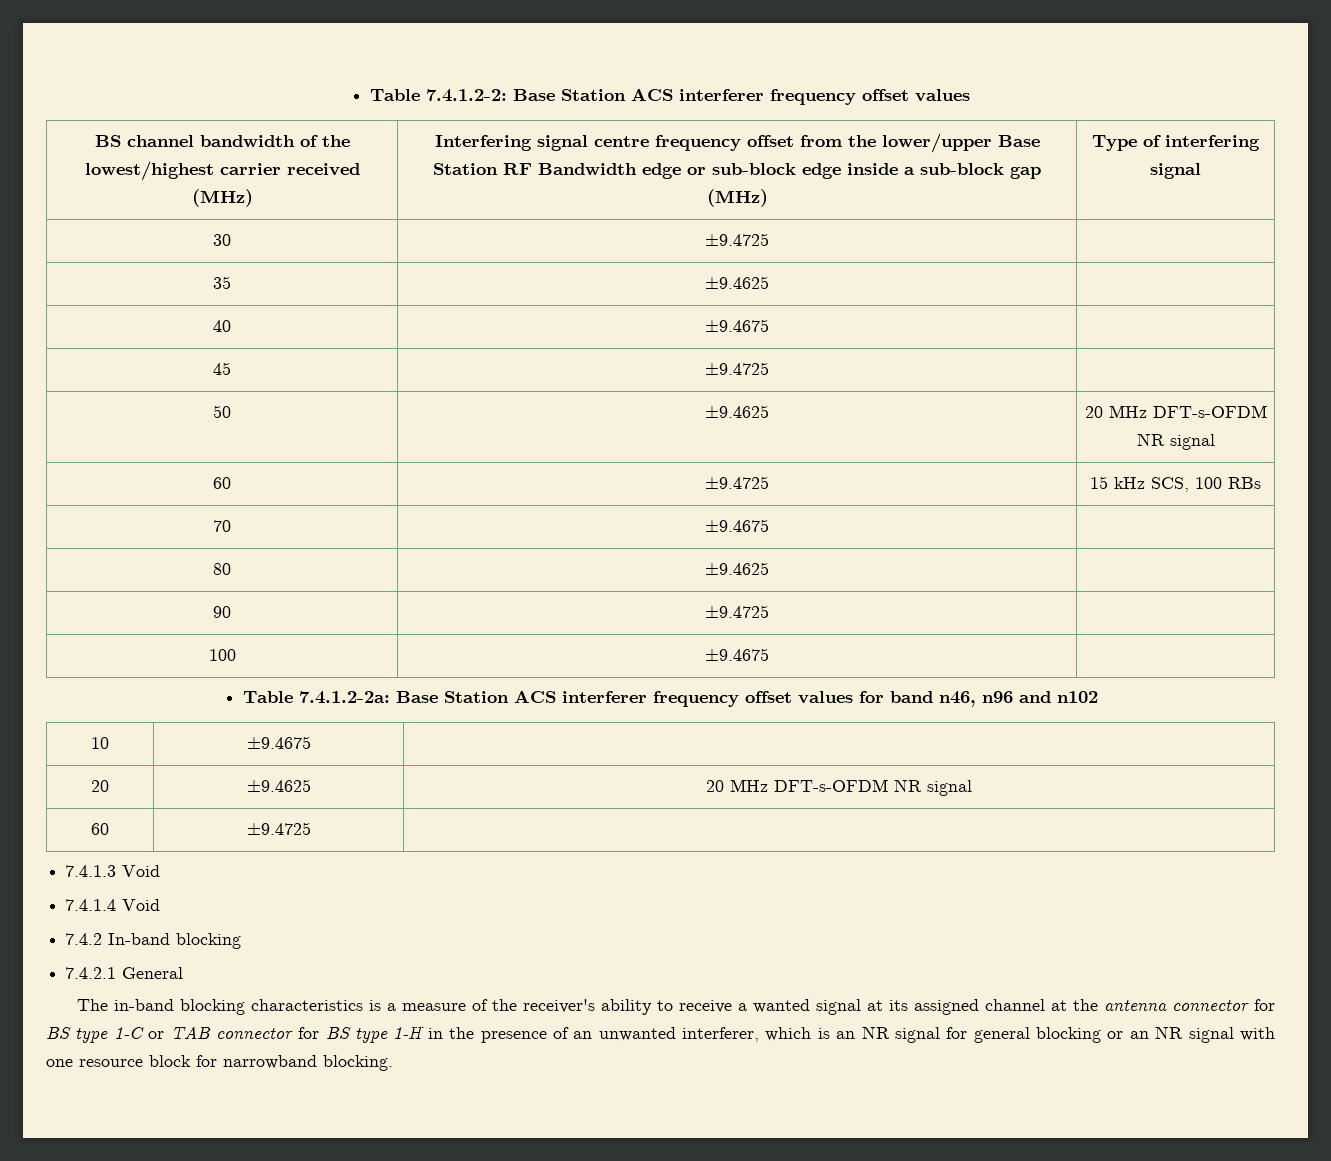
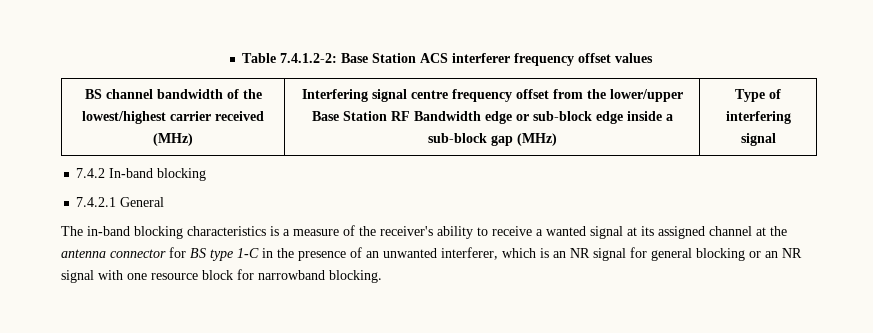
[213,234,231,246] [705,233,769,246] [213,276,231,289] [705,276,769,289] [213,320,231,332] [705,319,769,332] [213,362,231,375] [705,362,769,375] [213,405,231,418] [705,405,769,418] [1084,405,1267,418] [1136,433,1215,450] [213,477,231,489] [705,476,769,489] [1090,476,1261,492] [213,520,231,532] [705,519,769,532] [213,563,231,575] [705,562,769,575] [213,606,231,618] [705,605,769,618] [208,649,236,661] [705,648,769,661] [242,690,1098,707] [91,737,109,749] [246,736,311,749] [91,780,109,792] [246,779,311,792] [706,779,972,796] [91,823,109,835] [246,822,311,835] [65,865,161,877] [65,899,161,911] // 30 | ±9.4725 | // 35 | ±9.4625 | // 40 | ±9.4675 | // 45 | ±9.4725 | // 50 | ±9.4625 | 20 MHz DFT-s-OFDM NR signal // 60 | ±9.4725 | 15 kHz SCS, 100 RBs // 70 | ±9.4675 | // 80 | ±9.4625 | // 90 | ±9.4725 | // 100 | ±9.4675 | // Table 7.4.1.2-2a: Base Station ACS interferer frequency offset values for band n46, n96 and n102 // 10 | ±9.4675 | // 20 | ±9.4625 | 20 MHz DFT-s-OFDM NR signal // 60 | ±9.4725 | // 7.4.1.3 Void // 7.4.1.4 Void -> (776, 139) none
[148,1026,425,1043] or TAB connector for BS type 1-H -> (259, 253) none

